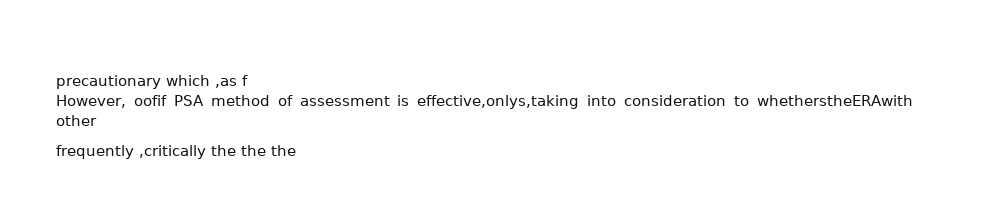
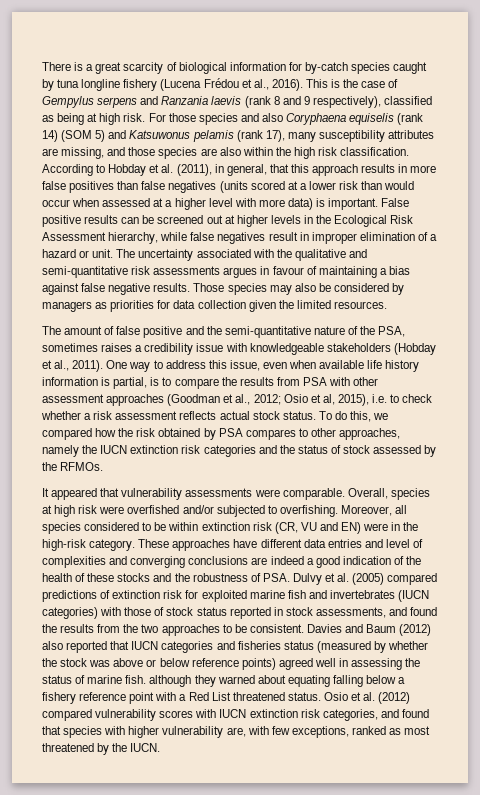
[56,75,248,89] [56,95,913,109] [56,115,97,126] [56,145,296,159] precautionary which ,as f // However, oofif PSA method of assessment is effective,onlys,taking into consideration to whetherstheERAwith other // frequently ,critically the the the -> [42,62,428,74] [42,78,399,91] [42,96,433,108] [42,113,424,125] [42,130,435,142] [42,147,410,159] [42,164,437,176] [42,181,415,193] [42,198,410,210] [42,215,414,227] [42,232,438,244] [42,249,367,261] [42,266,410,278] [42,283,405,295] [42,300,387,312] [42,326,406,338] [42,343,436,355] [42,360,420,372] [42,377,379,389] [42,394,433,406] [41,411,389,422] [42,428,401,440] [42,445,437,457] [42,462,104,471] [42,488,430,500] [42,505,408,517] [42,522,419,534] [42,539,424,551] [42,556,422,568] [42,573,438,585] [42,590,430,602] [42,607,438,619] [42,624,432,636] [42,641,429,653] [42,658,421,670] [42,675,406,687] [42,692,411,704] [42,709,429,721] [42,726,431,738] [42,743,161,755] There is a great scarcity of biological information for by-catch species caught by tuna longline fishery (Lucena Frédou et al., 2016). This is the case of Gempylus serpens and Ranzania laevis (rank 8 and 9 respectively), classified as being at high risk. For those species and also Coryphaena equiselis (rank 14) (SOM 5) and Katsuwonus pelamis (rank 17), many susceptibility attributes are missing, and those species are also within the high risk classification. According to Hobday et al. (2011), in general, that this approach results in more false positives than false negatives (units scored at a lower risk than would occur when assessed at a higher level with more data) is important. False positive results can be screened out at higher levels in the Ecological Risk Assessment hierarchy, while false negatives result in improper elimination of a hazard or unit. The uncertainty associated with the qualitative and semi-quantitative risk assessments argues in favour of maintaining a bias against false negative results. Those species may also be considered by managers as priorities for data collection given the limited resources. // The amount of false positive and the semi-quantitative nature of the PSA, sometimes raises a credibility issue with knowledgeable stakeholders (Hobday et al., 2011). One way to address this issue, even when available life history information is partial, is to compare the results from PSA with other assessment approaches (Goodman et al., 2012; Osio et al, 2015), i.e. to check whether a risk assessment reflects actual stock status. To do this, we compared how the risk obtained by PSA compares to other approaches, namely the IUCN extinction risk categories and the status of stock assessed by the RFMOs. // It appeared that vulnerability assessments were comparable. Overall, species at high risk were overfished and/or subjected to overfishing. Moreover, all species considered to be within extinction risk (CR, VU and EN) were in the high-risk category. These approaches have different data entries and level of complexities and converging conclusions are indeed a good indication of the health of these stocks and the robustness of PSA. Dulvy et al. (2005) compared predictions of extinction risk for exploited marine fish and invertebrates (IUCN categories) with those of stock status reported in stock assessments, and found the results from the two approaches to be consistent. Davies and Baum (2012) also reported that IUCN categories and fisheries status (measured by whether the stock was above or below reference points) agreed well in assessing the status of marine fish. although they warned about equating falling below a fishery reference point with a Red List threatened status. Osio et al. (2012) compared vulnerability scores with IUCN extinction risk categories, and found that species with higher vulnerability are, with few exceptions, ranked as most threatened by the IUCN.

